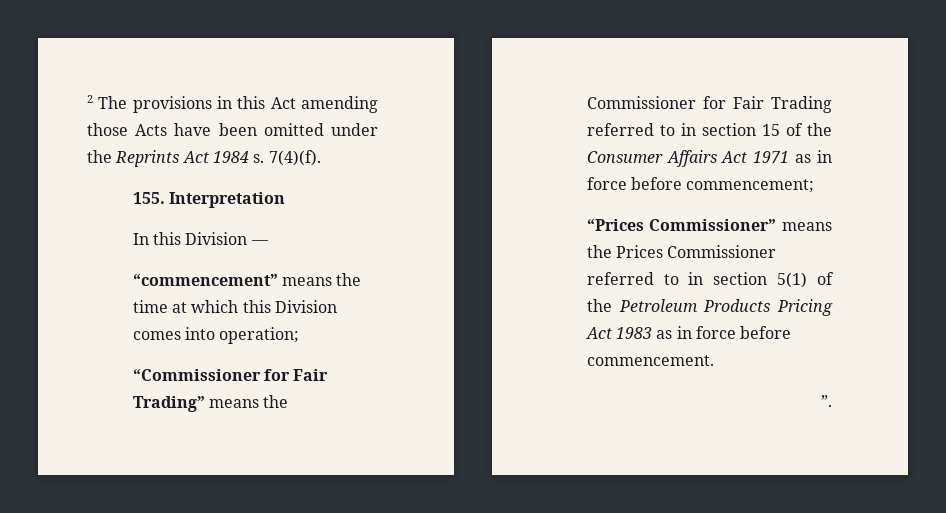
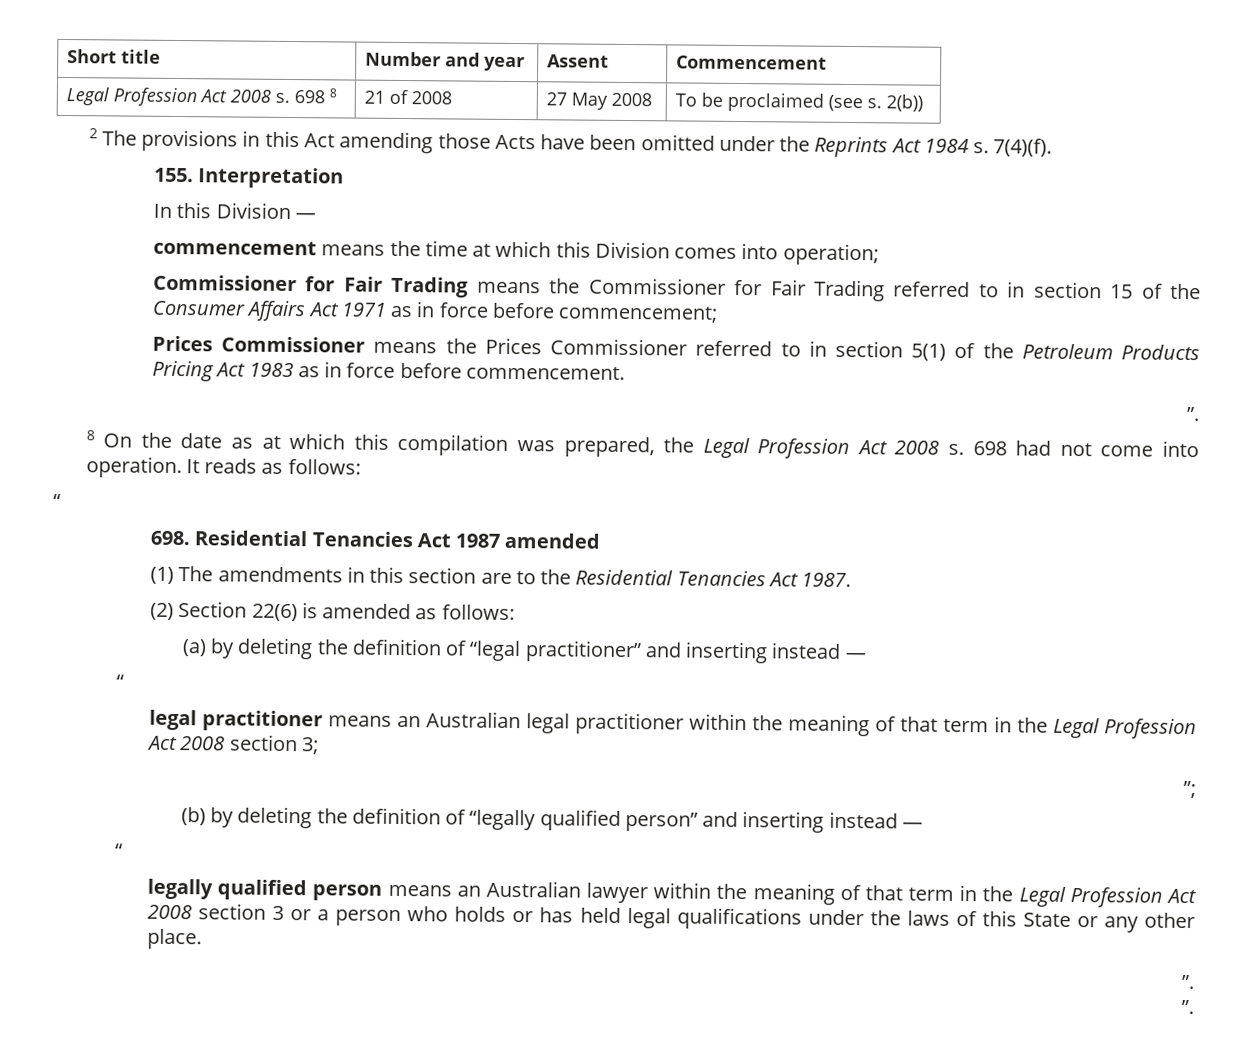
(86, 99) none -> [67,49,162,64] [365,51,526,72] [547,54,610,68] [676,55,828,70] [66,87,338,107] [364,89,453,105] [546,92,653,110] [675,92,924,112] Short title | Number and year | Assent | Commencement // Legal Profession Act 2008 s. 698 8 | 21 of 2008 | 27 May 2008 | To be proclaimed (see s. 2(b)) //
[132,273,278,286] “commencement” -> [153,239,318,256] commencement
[132,368,329,381] [132,396,205,412] “Commissioner for Fair Trading” -> [153,274,470,298] Commissioner for Fair Trading
[586,218,777,231] “Prices Commissioner” -> [152,335,366,353] Prices Commissioner
(832, 401) none -> [85,430,1199,460] [85,456,361,479] [53,493,61,508] [150,530,601,549] [150,566,852,588] [150,601,515,622] [181,637,866,664] [116,674,125,689] [149,709,1198,740] [147,734,319,755] [1183,780,1196,799] [180,806,923,833] [115,843,124,858] [147,878,1197,908] [147,903,1195,933] [147,928,203,950] [1181,974,1195,990] [1181,999,1194,1015] // 8 On the date as at which this compilation was prepared, the Legal Profession Act 2008 s. 698 had not come into operation. It reads as follows: // “ // 698. Residential Tenancies Act 1987 amended // (1) The amendments in this section are to the Residential Tenancies Act 1987. // (2) Section 22(6) is amended as follows: // (a) by deleting the definition of “legal practitioner” and inserting instead — // “ // legal practitioner means an Australian legal practitioner within the meaning of that term in the Legal Profession Act 2008 section 3; // ”; // (b) by deleting the definition of “legally qualified person” and inserting instead — // “ // legally qualified person means an Australian lawyer within the meaning of that term in the Legal Profession Act 2008 section 3 or a person who holds or has held legal qualifications under the laws of this State or any other place. // ”. // ”.

